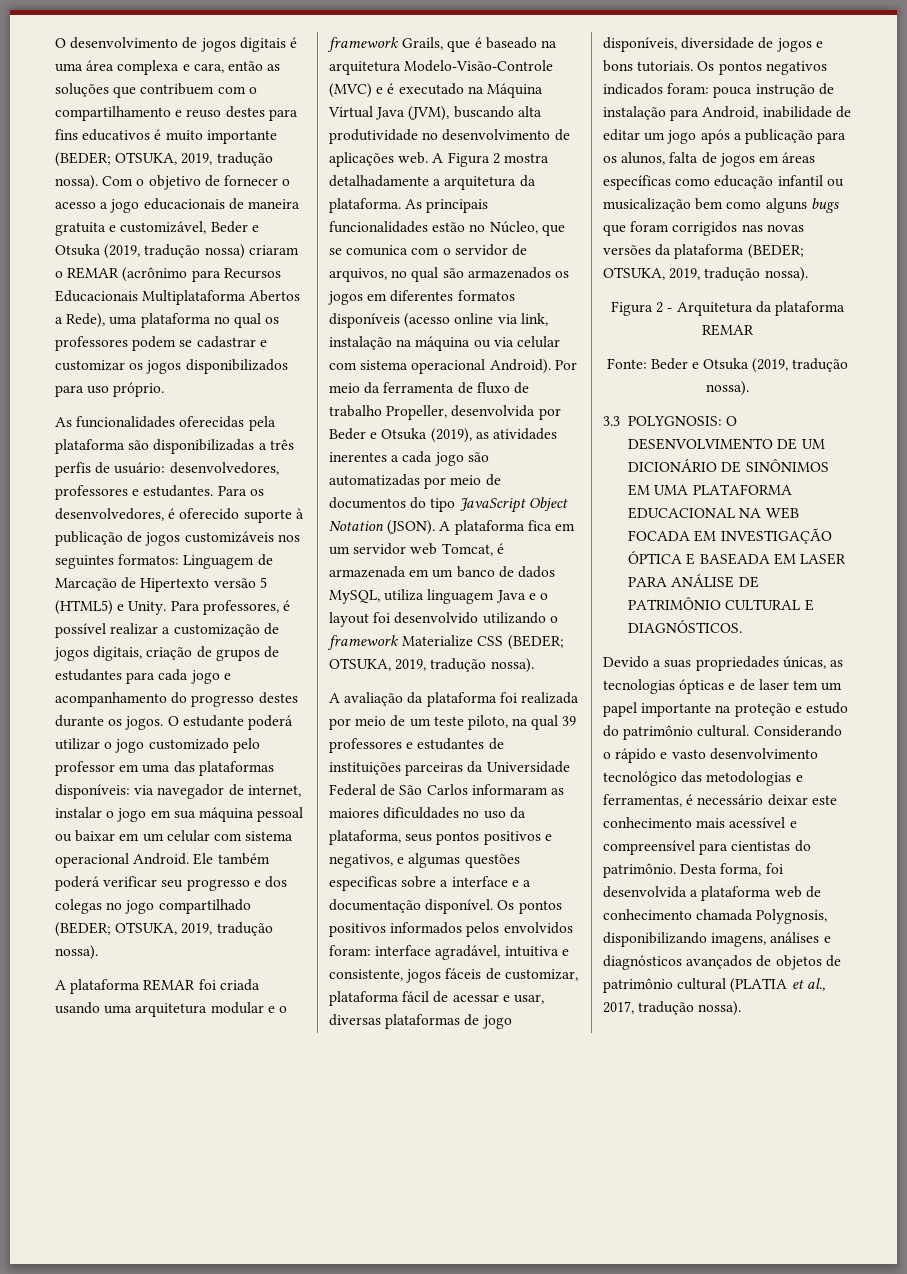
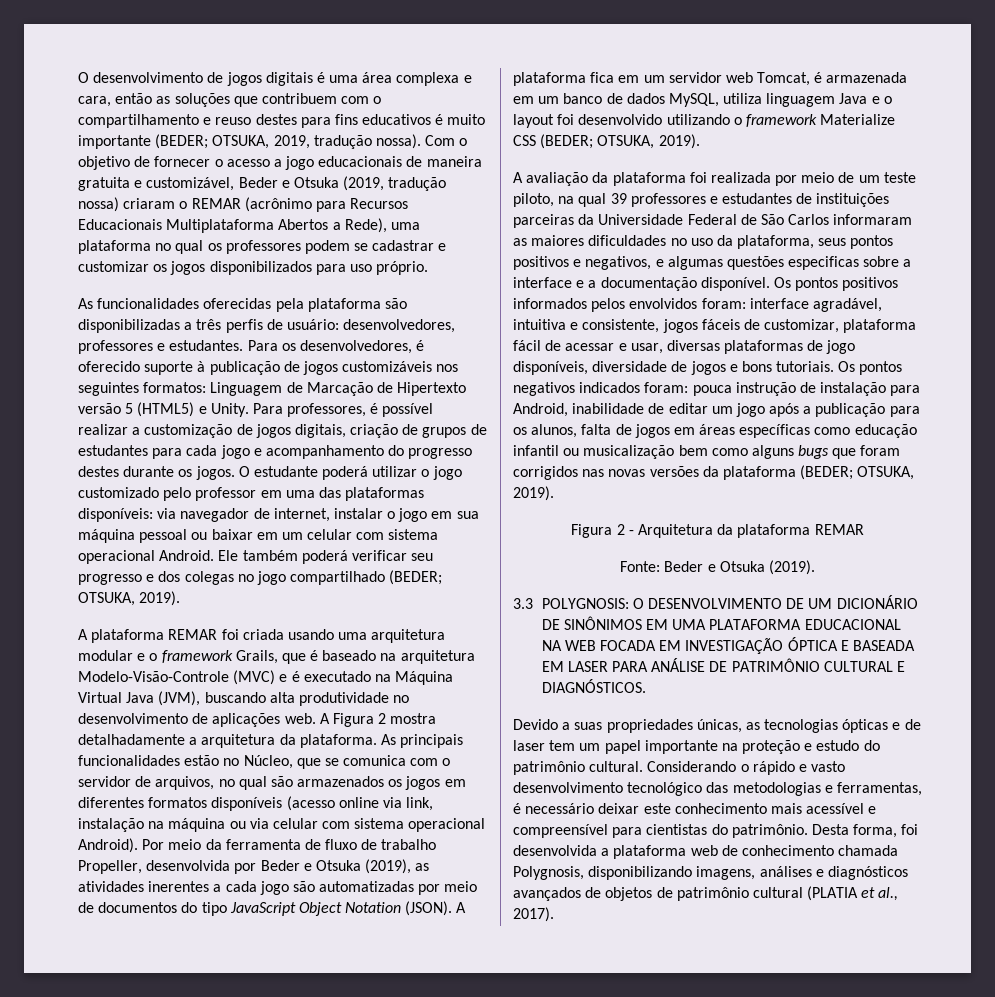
[181,922,273,936] [55,945,98,960] 2019, tradução nossa). -> [139,591,181,606] 2019).
[395,658,534,673] 2019, tradução nossa). -> [658,134,700,149] 2019).
[669,267,808,282] 2019, tradução nossa). -> [513,486,554,501] 2019).
[752,358,849,373] [706,381,749,396] (2019, tradução nossa). -> [768,560,815,575] (2019).
[603,1001,742,1016] 2017, tradução nossa). -> [513,907,554,922] 2017).

